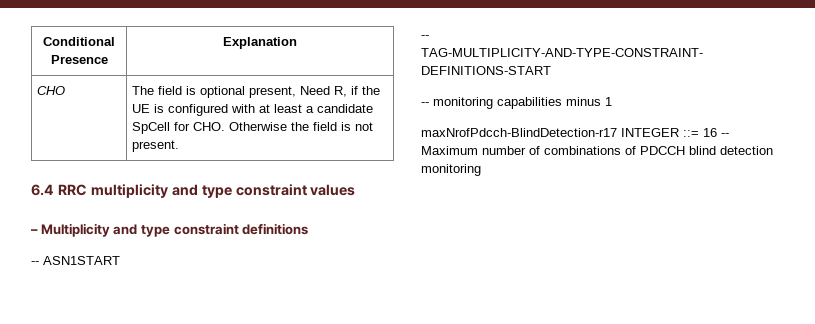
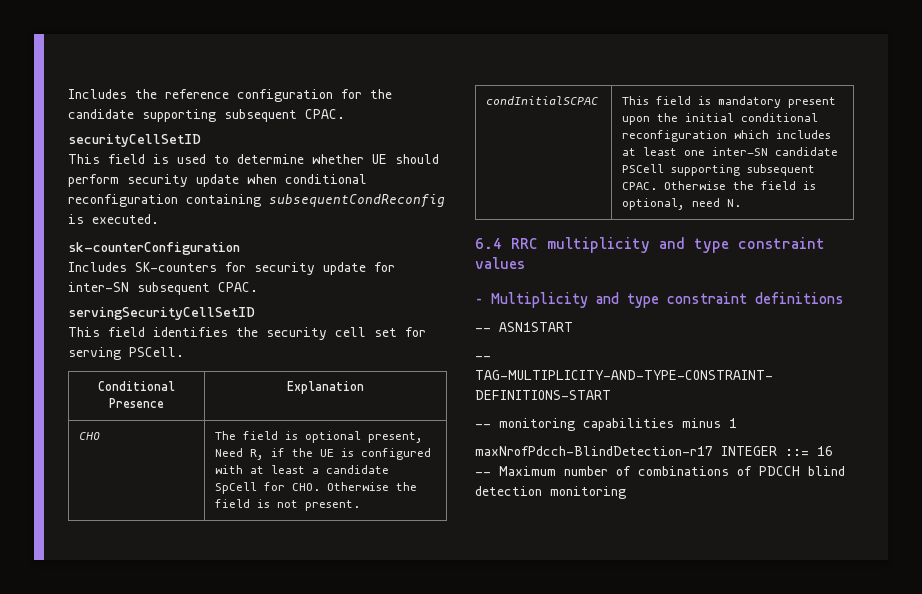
(43, 41) none -> [68,89,392,102] [68,109,345,122] [68,134,201,147] [68,154,439,164] [68,174,367,187] [68,194,445,208] [68,214,159,224] [68,242,240,255] [68,262,395,275] [68,282,258,295] [68,307,255,320] [68,327,426,340] [68,347,184,360] Includes the reference configuration for the candidate supporting subsequent CPAC. // securityCellSetID // This field is used to determine whether UE should perform security update when conditional reconfiguration containing subsequentCondReconfig is executed. // sk-counterConfiguration // Includes SK-counters for security update for inter-SN subsequent CPAC. // servingSecurityCellSetID // This field identifies the security cell set for serving PSCell. //
(179, 146) none -> [486,96,599,105] [622,96,837,108] [622,113,819,125] [622,130,832,142] [622,147,839,156] [622,164,816,176] [622,181,817,190] [622,198,742,210] // condInitialSCPAC | This field is mandatory present upon the initial conditional reconfiguration which includes at least one inter-SN candidate PSCell supporting subsequent CPAC. Otherwise the field is optional, need N.

